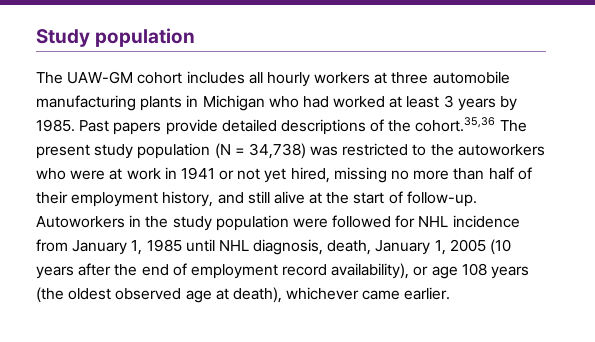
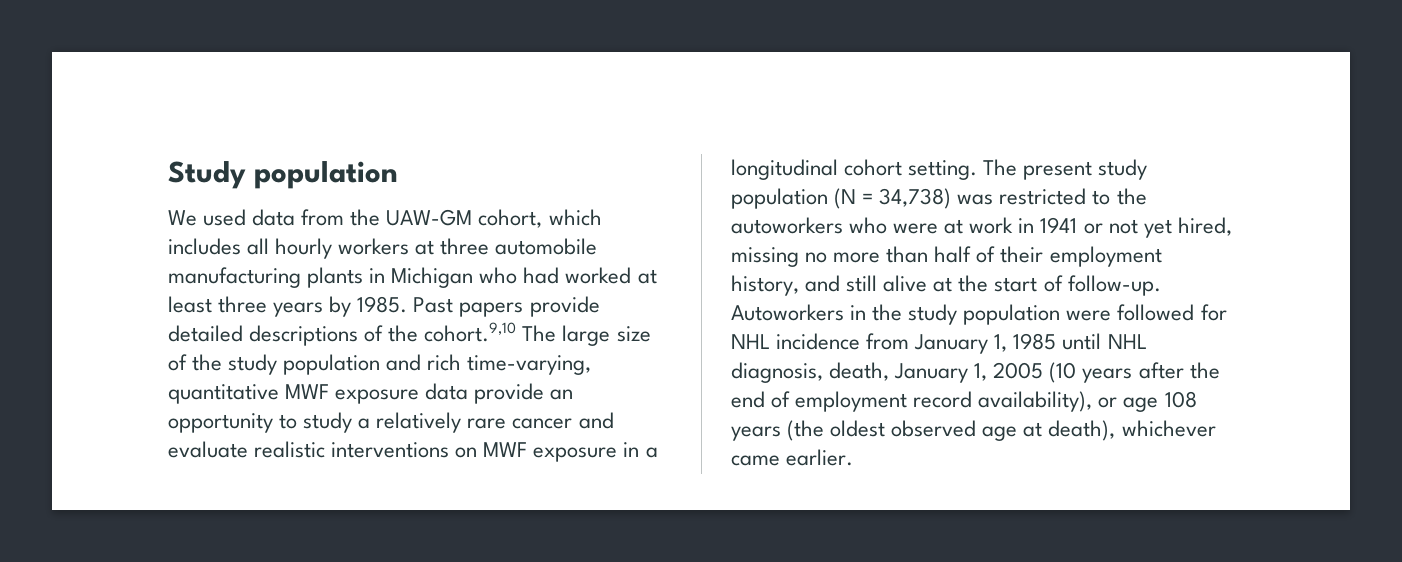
[36,71,183,84] The UAW-GM cohort -> [168,209,602,228] We used data from the UAW-GM cohort, which
[443,95,454,108] 3 -> [218,296,268,313] three
[415,117,496,132] cohort.35,36 -> [424,322,651,346] [168,354,592,375] [168,383,574,404] [168,412,614,433] [168,441,658,462] [731,159,978,180] cohort.9,10 The large size of the study population and rich time-varying, quantitative MWF exposure data provide an opportunity to study a relatively rare cancer and evaluate realistic interventions on MWF exposure in a longitudinal cohort setting.

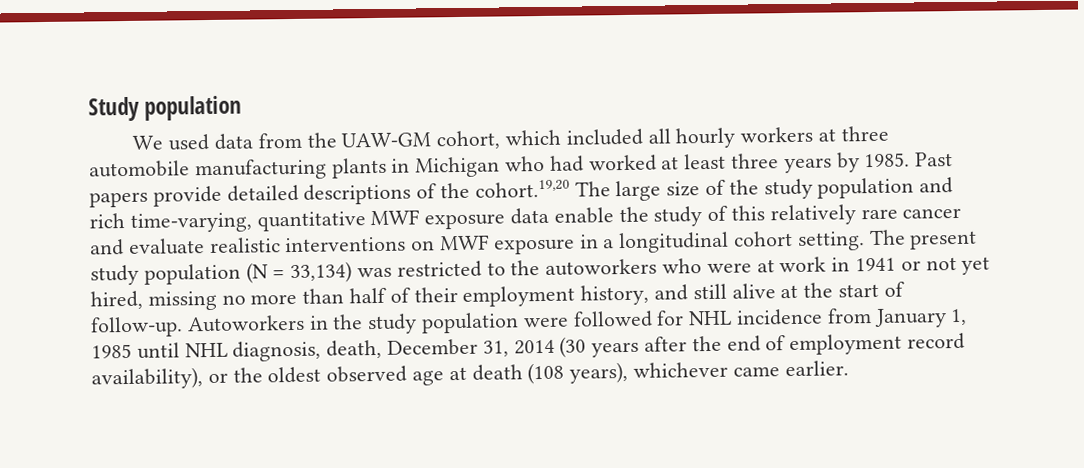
[168,238,241,255] includes -> [565,128,643,146] included
[424,322,517,342] cohort.9,10 -> [474,179,570,198] cohort.19,20
[474,383,574,404] [168,412,371,433] provide an opportunity to study a -> [553,205,766,227] enable the study of this
[879,188,952,209] 34,738) -> [290,261,353,284] 33,134)
[894,362,1077,383] January 1, 2005 (10 -> [387,336,587,358] December 31, 2014 (30
[1123,391,1197,412] [731,420,825,441] age 108 years (the -> [232,367,263,383] the
[1048,420,1116,441] death), -> [471,361,629,385] death (108 years),

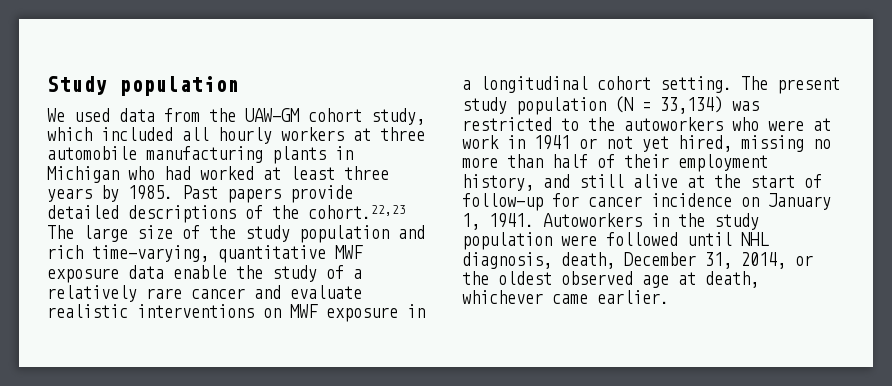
[436,130,501,150] cohort, -> [308,108,425,125] cohort study,
[474,179,570,198] cohort.19,20 -> [308,205,406,219] cohort.22,23
[731,205,766,221] this -> [353,269,362,279] a
[90,316,183,338] follow-up. -> [462,193,831,211] [462,213,534,230] follow-up for cancer incidence on January 1, 1941.
[656,308,968,329] [91,343,132,359] for NHL incidence from January 1, 1985 -> (678, 239) none
[513,332,966,358] [91,367,203,390] 2014 (30 years after the end of employment record availability), -> [741,252,786,269] 2014,
[471,361,629,385] death (108 years), -> [705,271,759,288] death,

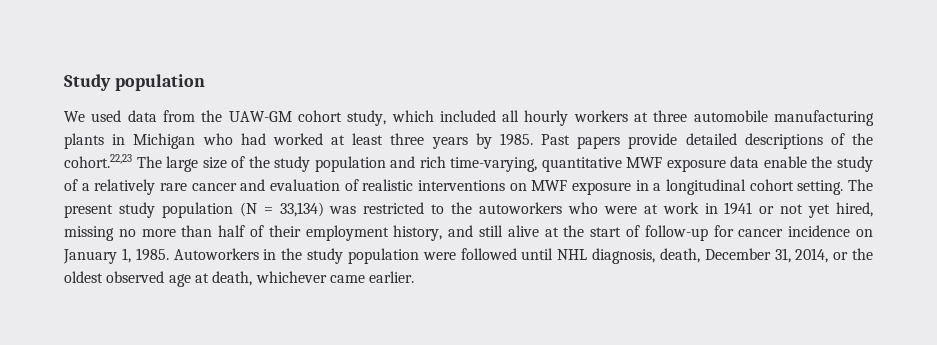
[290,285,362,299] evaluate -> [270,179,359,191] evaluation of
[489,213,534,228] 1941. -> [135,248,169,261] 1985.

